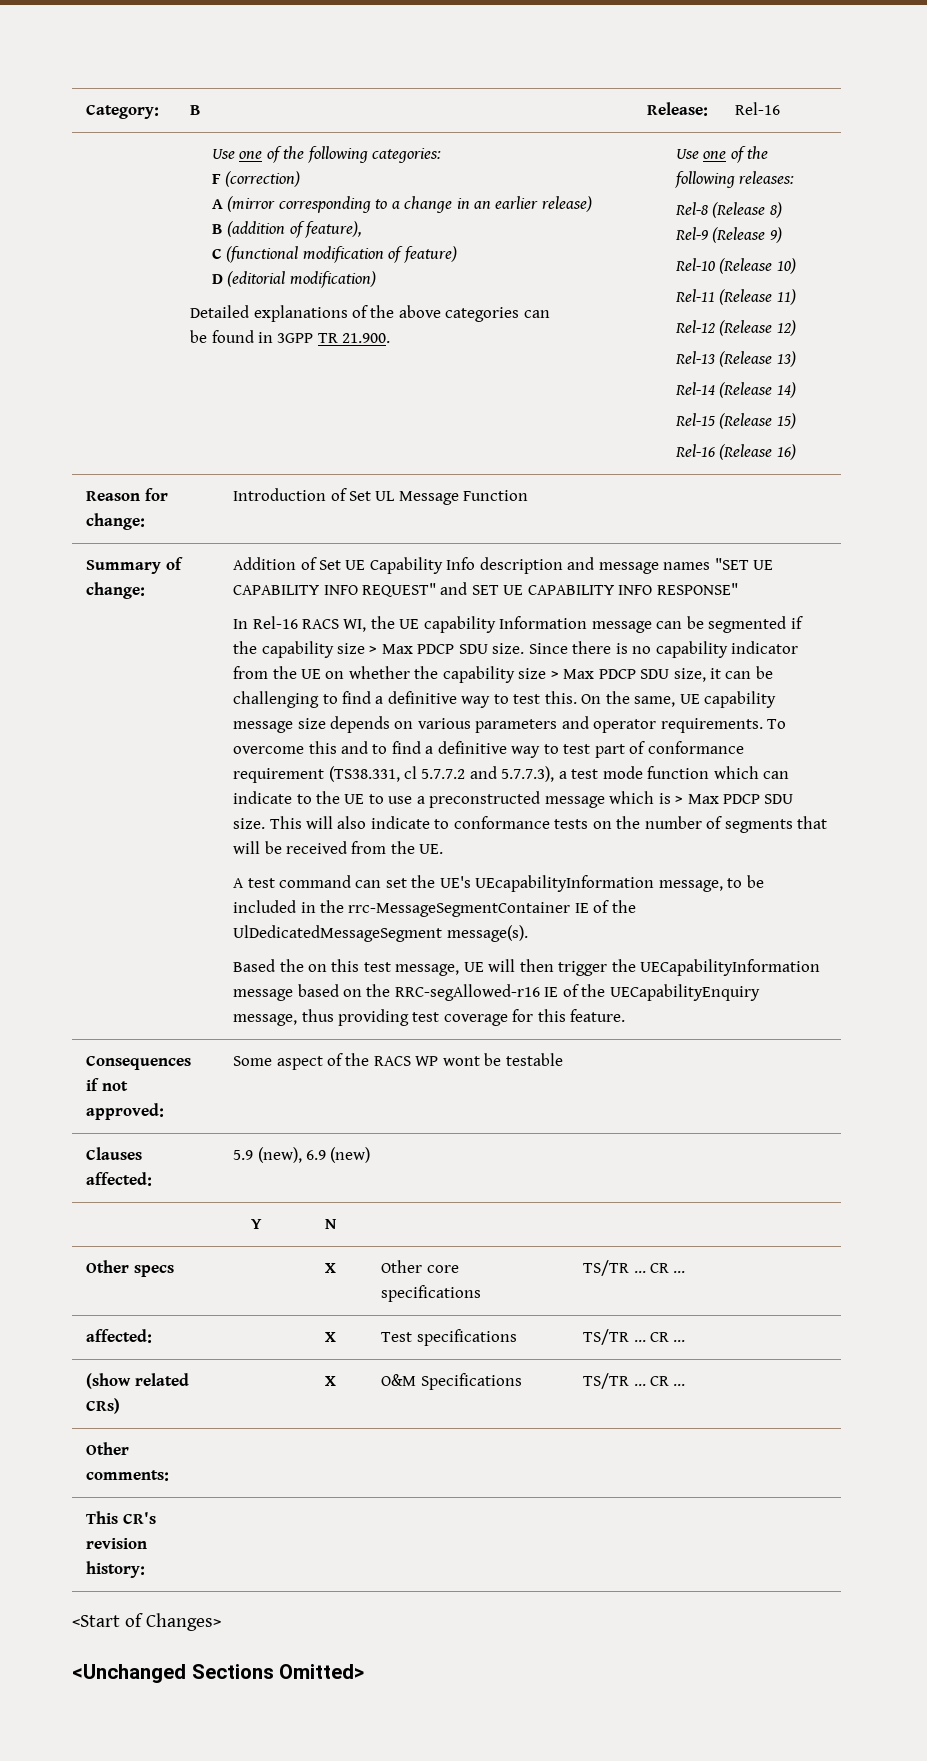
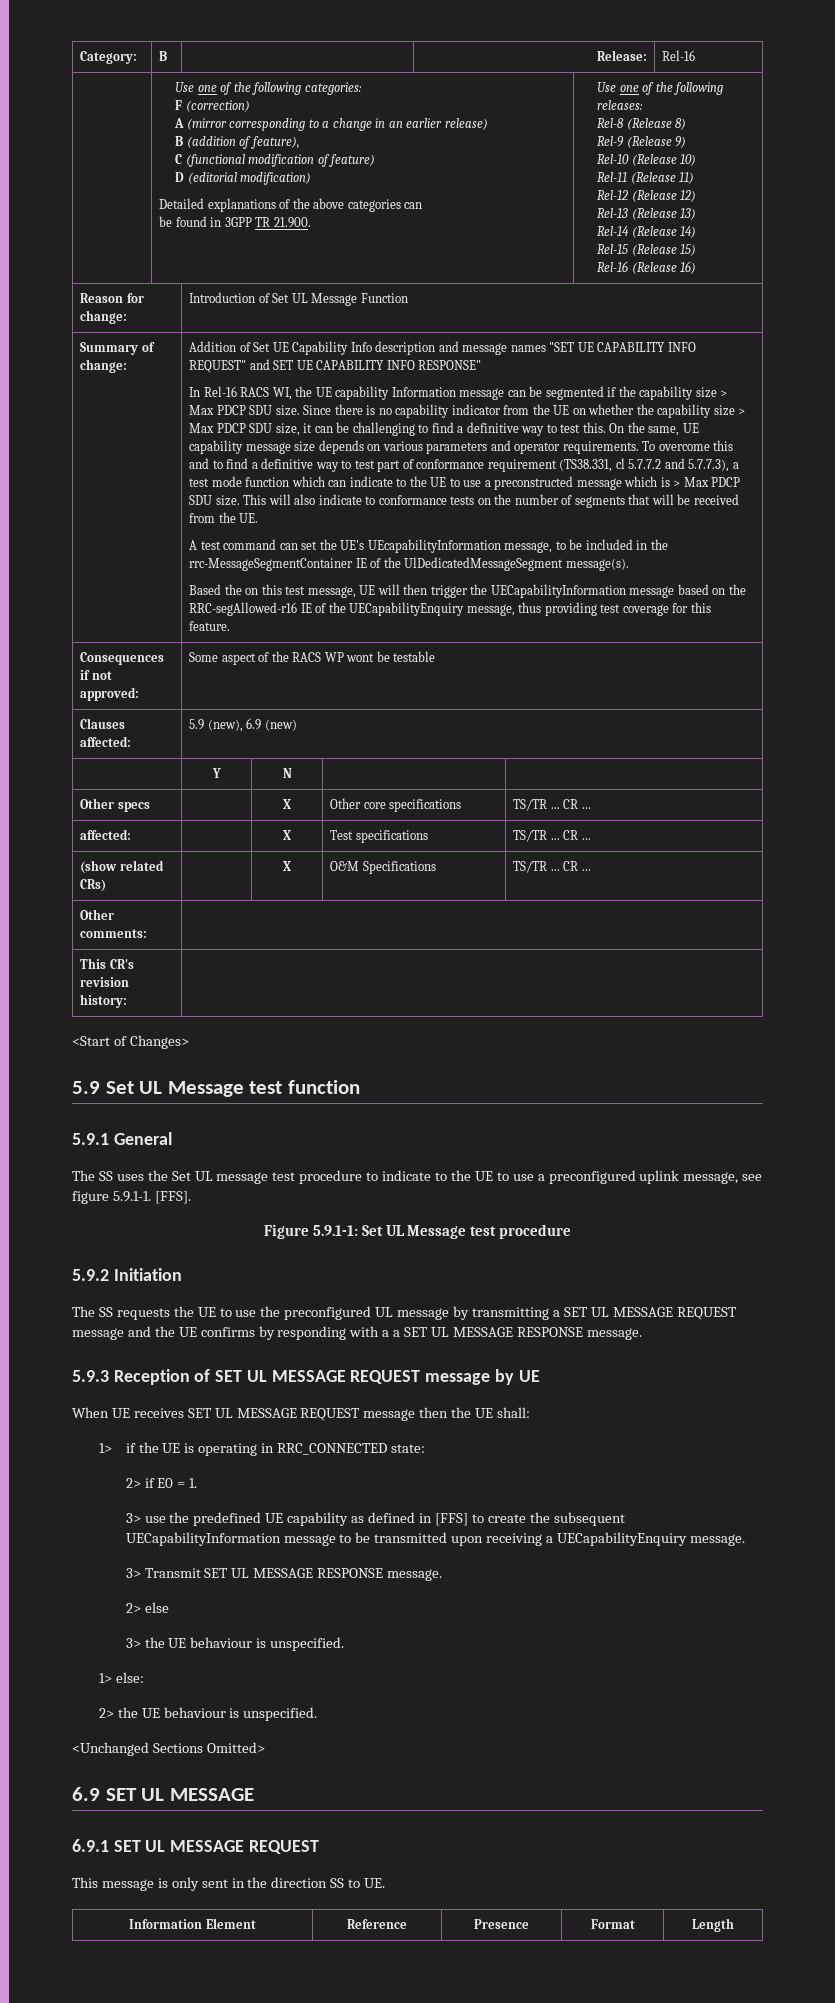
[72,1664,365,1683] <Unchanged Sections Omitted> -> [72,1080,360,1097] [72,1132,172,1145] [72,1170,763,1184] [72,1191,191,1204] [263,1224,572,1239] [72,1268,182,1281] [72,1306,737,1320] [72,1326,642,1340] [72,1369,540,1385] [72,1407,531,1421] [98,1442,426,1456] [125,1478,198,1488] [125,1512,625,1526] [125,1532,745,1546] [125,1568,443,1581] [125,1602,169,1613] [125,1637,345,1651] [98,1672,144,1683] [98,1707,318,1721] [72,1742,265,1756] [72,1787,254,1801] [72,1839,319,1854] [72,1877,386,1891] [129,1918,256,1929] [347,1919,407,1929] [474,1919,529,1929] [590,1919,635,1929] [692,1918,734,1932] 5.9 Set UL Message test function // 5.9.1 General // The SS uses the Set UL message test procedure to indicate to the UE to use a preconfigured uplink message, see figure 5.9.1-1. [FFS]. // Figure 5.9.1-1: Set UL Message test procedure // 5.9.2 Initiation // The SS requests the UE to use the preconfigured UL message by transmitting a SET UL MESSAGE REQUEST message and the UE confirms by responding with a a SET UL MESSAGE RESPONSE message. // 5.9.3 Reception of SET UL MESSAGE REQUEST message by UE // When UE receives SET UL MESSAGE REQUEST message then the UE shall: // 1> if the UE is operating in RRC_CONNECTED state: // 2> if E0 = 1. // 3> use the predefined UE capability as defined in [FFS] to create the subsequent UECapabilityInformation message to be transmitted upon receiving a UECapabilityEnquiry message. // 3> Transmit SET UL MESSAGE RESPONSE message. // 2> else // 3> the UE behaviour is unspecified. // 1> else: // 2> the UE behaviour is unspecified. // <Unchanged Sections Omitted> // 6.9 SET UL MESSAGE // 6.9.1 SET UL MESSAGE REQUEST // This message is only sent in the direction SS to UE. // Information Element | Reference | Presence | Format | Length

